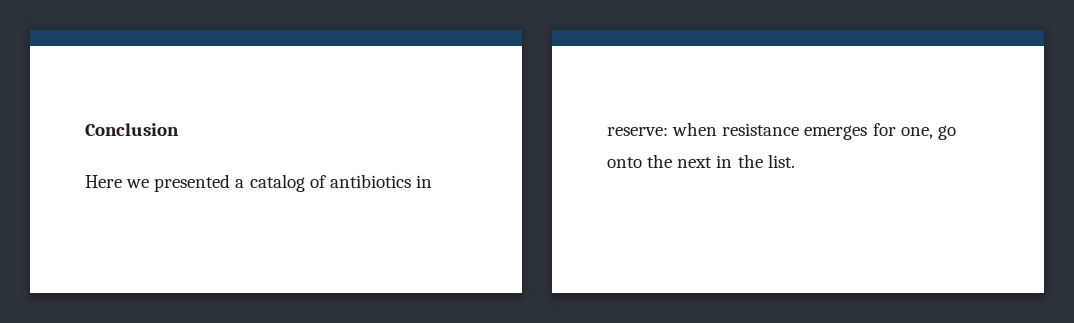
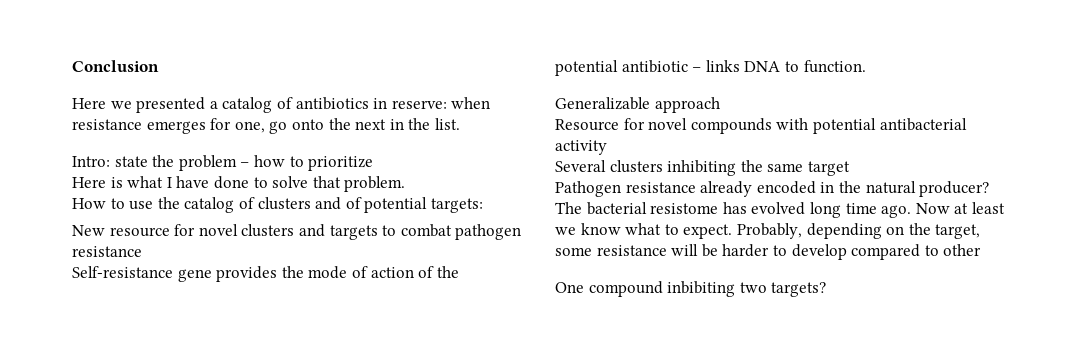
(795, 161) none -> [72,155,374,171] [72,176,406,192] [72,197,483,213] [72,224,522,240] [72,246,142,257] [72,266,459,282] [555,60,866,76] [555,97,720,113] [555,118,967,134] [555,140,607,155] [555,160,850,176] [555,181,990,197] [555,202,1005,218] [555,223,981,239] [555,244,982,260] [555,281,827,297] // Intro: state the problem – how to prioritize // Here is what I have done to solve that problem. // How to use the catalog of clusters and of potential targets: // New resource for novel clusters and targets to combat pathogen resistance // Self-resistance gene provides the mode of action of the potential antibiotic – links DNA to function. // Generalizable approach // Resource for novel compounds with potential antibacterial activity // Several clusters inhibiting the same target // Pathogen resistance already encoded in the natural producer? The bacterial resistome has evolved long time ago. Now at least we know what to expect. Probably, depending on the target, some resistance will be harder to develop compared to other // One compound inbibiting two targets?

